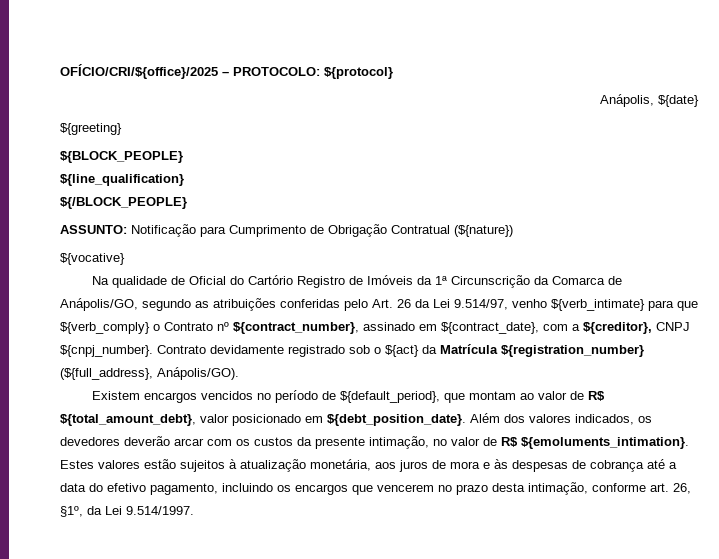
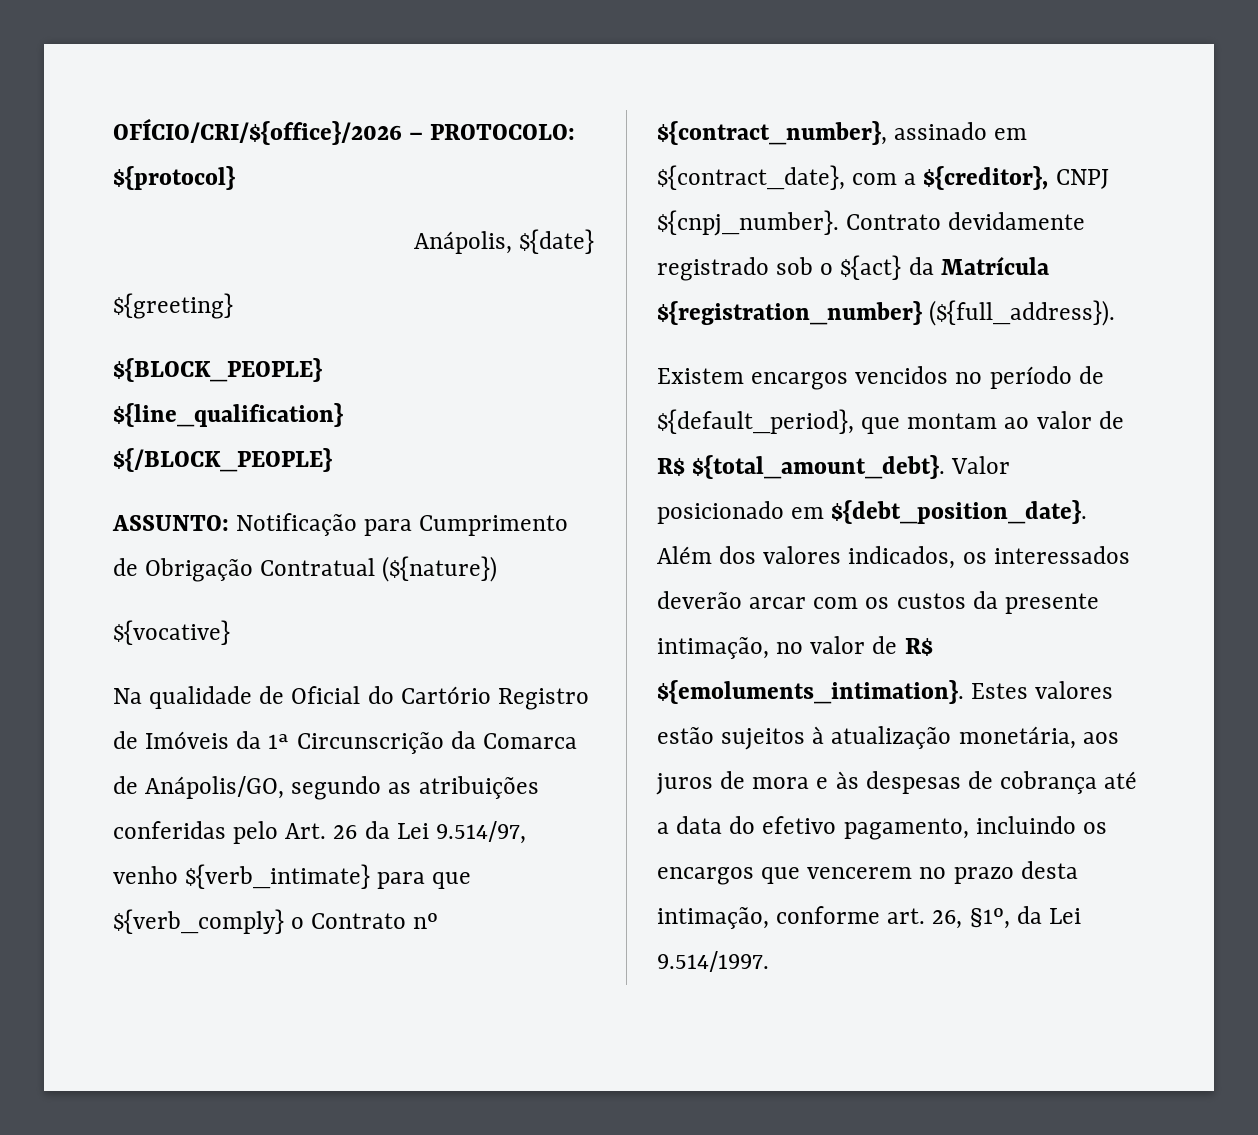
[60,64,218,79] OFÍCIO/CRI/${office}/2025 -> [113,118,402,145] OFÍCIO/CRI/${office}/2026
[60,367,239,380] (${full_address}, Anápolis/GO). -> [929,300,1116,326] (${full_address}).
[60,414,229,426] ${total_amount_debt}, valor -> [692,455,1011,479] ${total_amount_debt}. Valor
[60,437,120,446] devedores -> [993,546,1130,564] interessados

